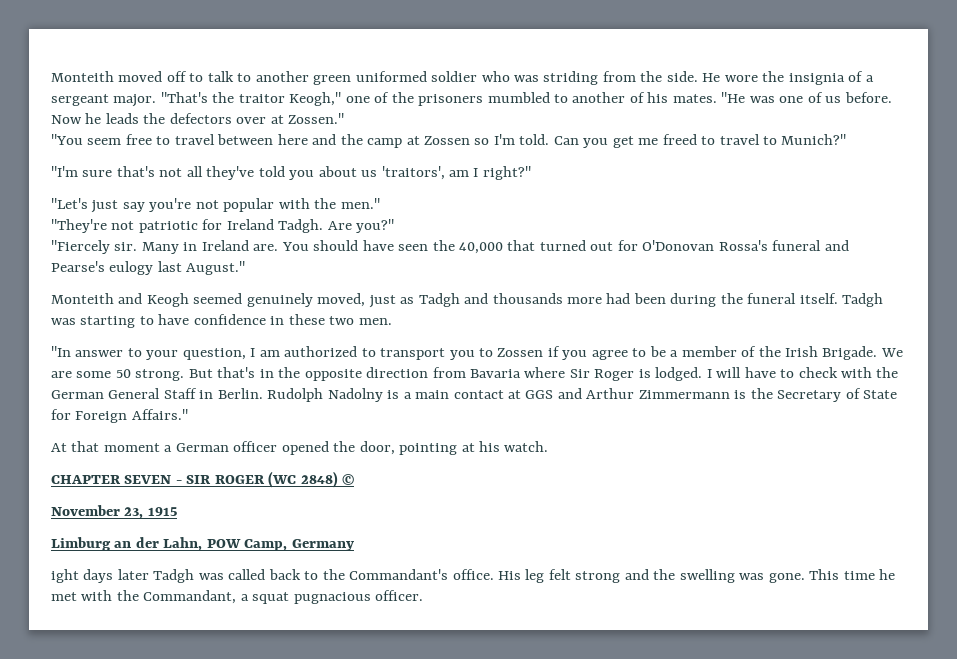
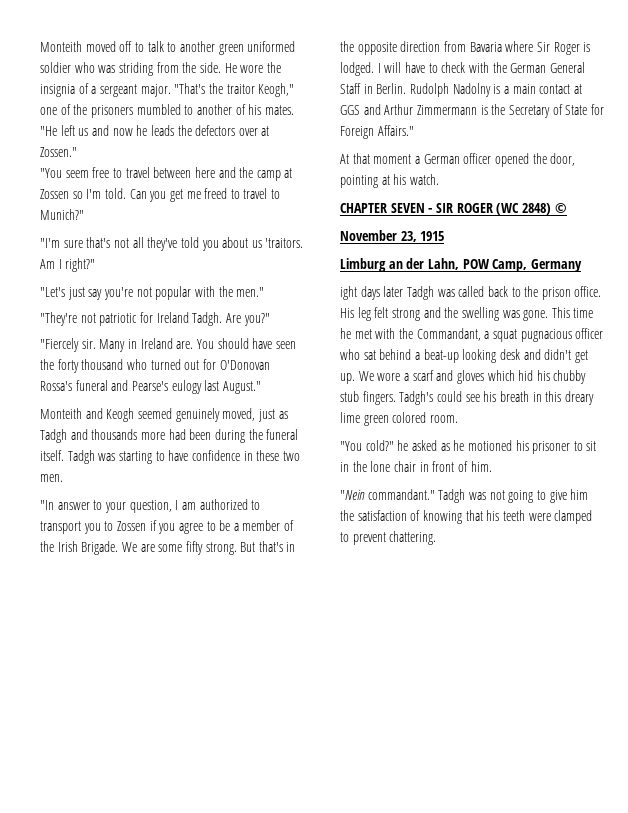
[749,92,892,103] [51,115,82,124] was one of us before. Now -> [60,125,133,136] left us and now
[381,166,470,180] 'traitors', am -> [265,238,304,248] [40,259,55,269] 'traitors. Am
[459,240,536,254] 40,000 that -> [57,359,147,373] forty thousand who
[115,369,131,378] 50 -> [185,541,203,555] fifty
[349,569,449,580] Commandant's -> [541,287,571,300] prison
[375,590,424,601] officer. -> [575,328,604,339] [340,349,588,363] [340,370,587,384] [340,391,594,405] [340,412,458,426] [340,440,597,454] [340,461,492,472] [340,489,589,503] [340,510,593,524] [340,531,437,545] officer who sat behind a beat-up looking desk and didn't get up. We wore a scarf and gloves which hid his chubby stub fingers. Tadgh's could see his breath in this dreary lime green colored room. // "You cold?" he asked as he motioned his prisoner to sit in the lone chair in front of him. // "Nein commandant." Tadgh was not going to give him the satisfaction of knowing that his teeth were clamped to prevent chattering.

